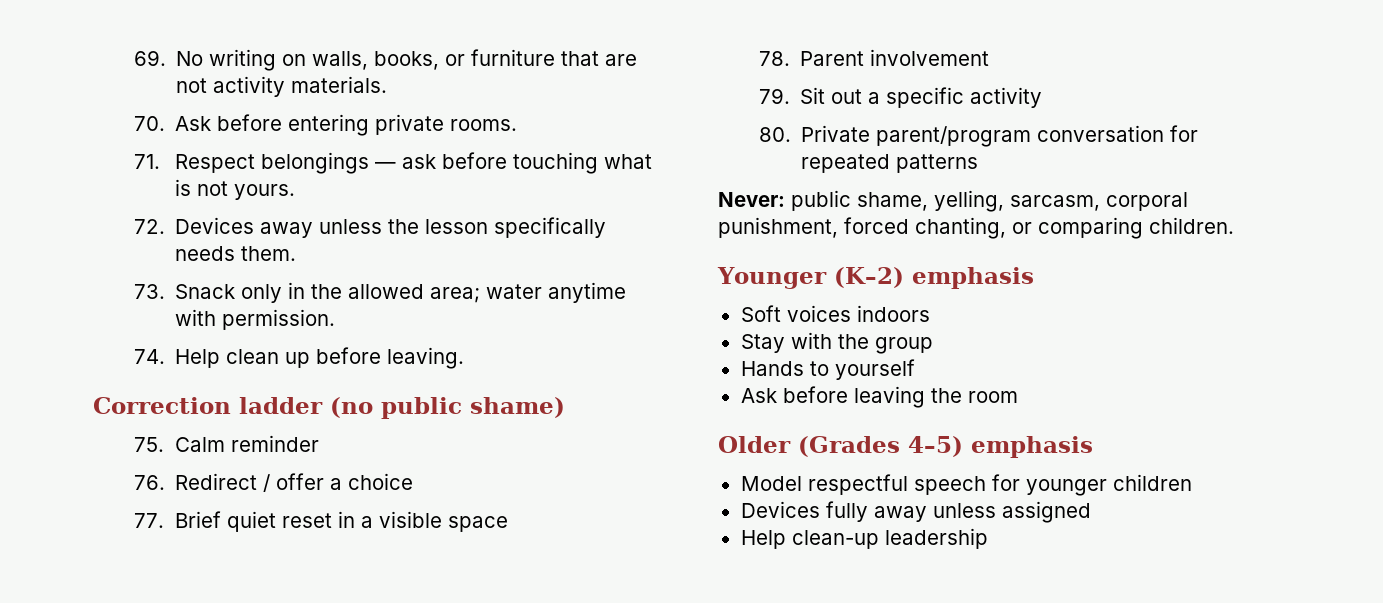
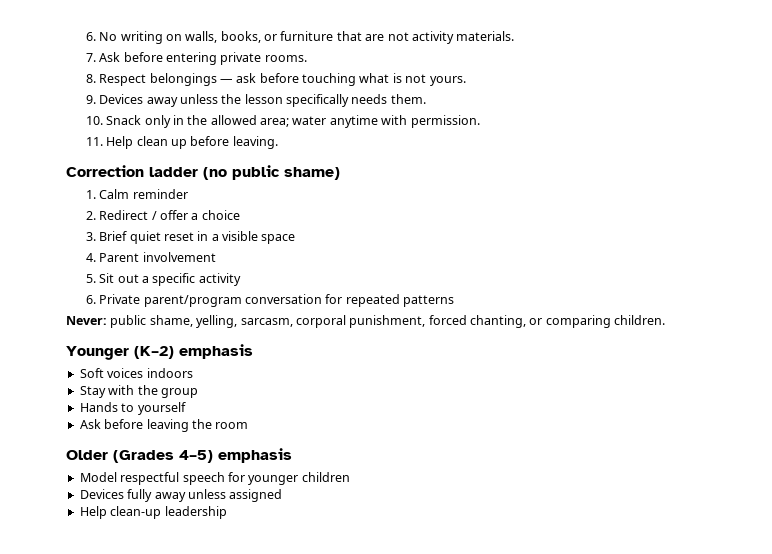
[133,50,166,66] 69. -> [85,32,96,41] 6.
[133,116,165,131] 70. -> [85,53,96,62] 7.
[133,154,160,169] 71. -> [85,74,96,83] 8.
[133,219,165,234] 72. -> [85,95,96,104] 9.
[133,284,165,299] 73. -> [85,116,103,125] 10.
[133,349,165,364] 74. -> [85,137,103,146] 11.
[133,437,164,452] 75. -> [85,190,96,199] 1.
[133,475,165,490] 76. -> [85,211,96,220] 2.
[133,513,164,528] 77. -> [85,232,96,241] 3.
[758,51,790,66] 78. -> [85,253,96,262] 4.
[758,88,790,104] 79. -> [85,274,96,283] 5.
[758,127,791,142] 80. -> [85,295,96,304] 6.

